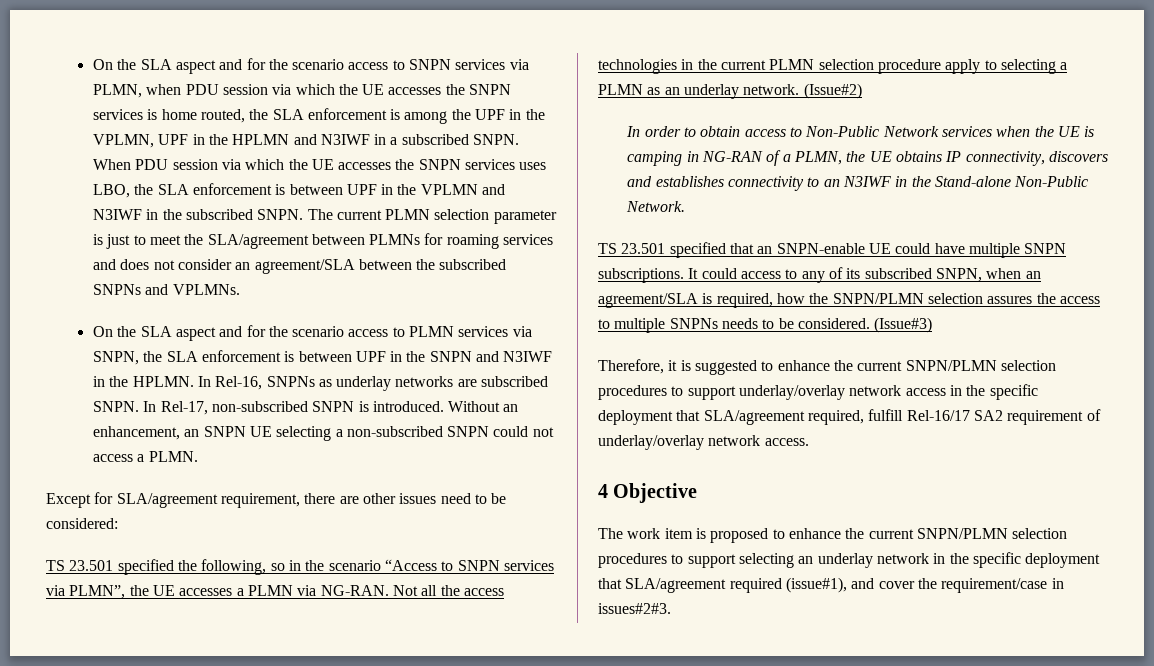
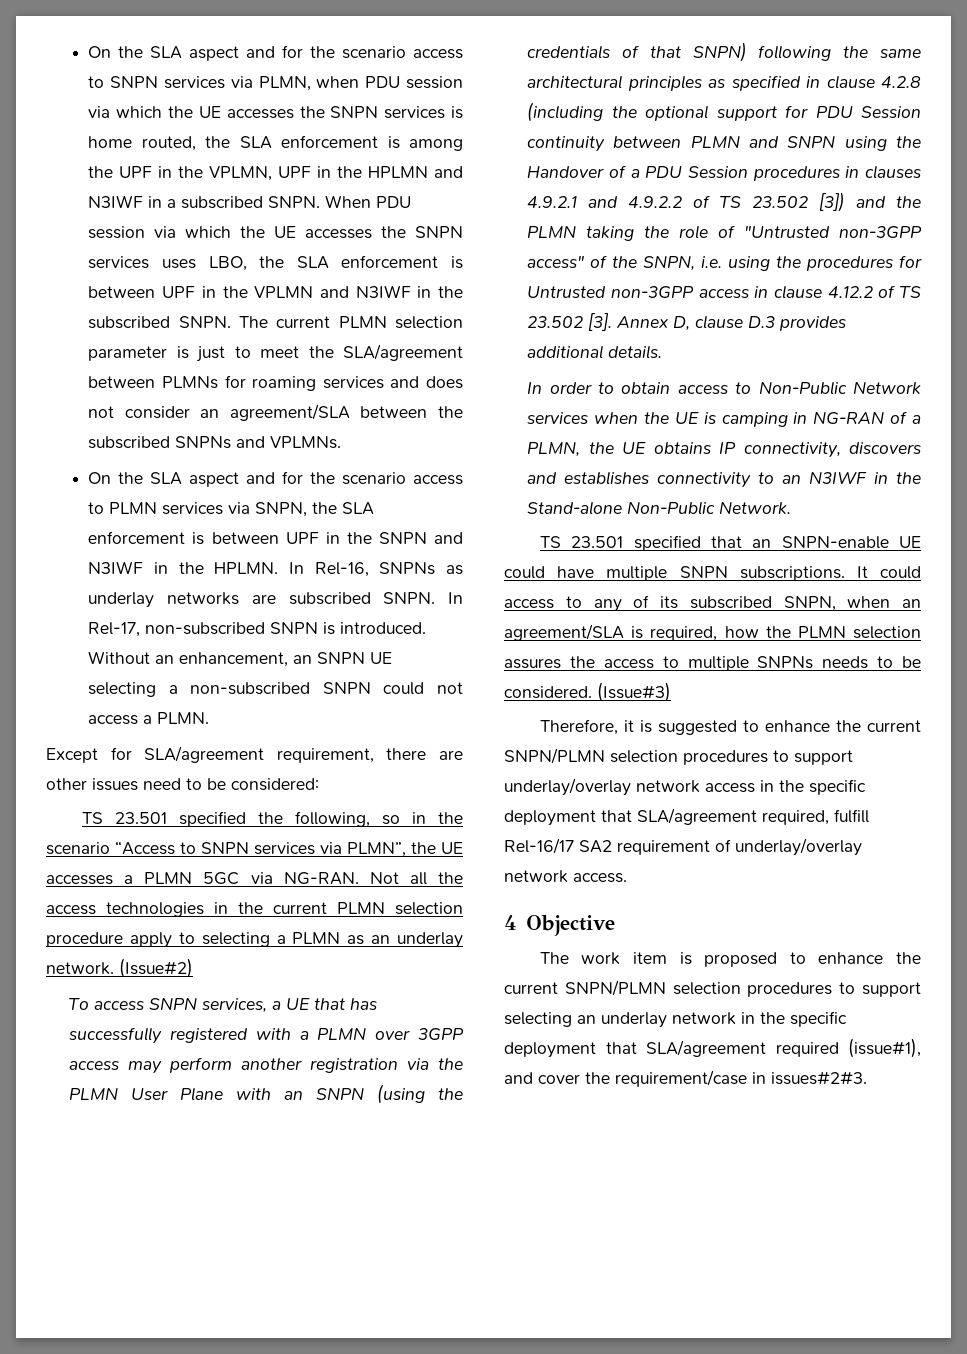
(293, 590) none -> [203,872,240,885] 5GC
(862, 91) none -> [69,997,379,1013] [69,1027,464,1044] [69,1057,463,1074] [69,1084,464,1104] [527,42,921,62] [527,75,921,91] [527,102,921,122] [527,135,921,152] [527,165,922,181] [527,192,921,212] [527,225,922,241] [527,255,922,271] [527,285,921,299] [527,313,848,331] [527,345,663,359] // To access SNPN services, a UE that has successfully registered with a PLMN over 3GPP access may perform another registration via the PLMN User Plane with an SNPN (using the credentials of that SNPN) following the same architectural principles as specified in clause 4.2.8 (including the optional support for PDU Session continuity between PLMN and SNPN using the Handover of a PDU Session procedures in clauses 4.9.2.1 and 4.9.2.2 of TS 23.502 [3]) and the PLMN taking the role of "Untrusted non-3GPP access" of the SNPN, i.e. using the procedures for Untrusted non-3GPP access in clause 4.12.2 of TS 23.502 [3]. Annex D, clause D.3 provides additional details.
[832,293,924,304] SNPN/PLMN -> [797,626,846,638] PLMN

